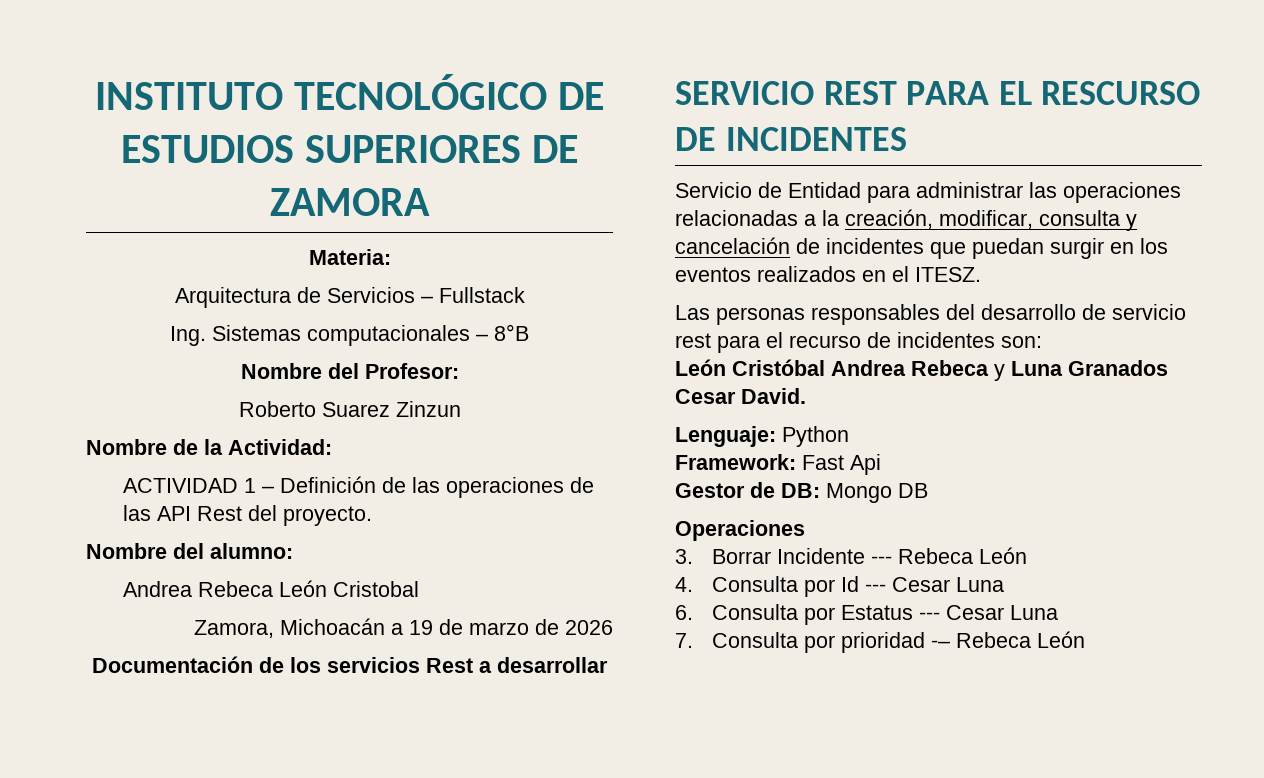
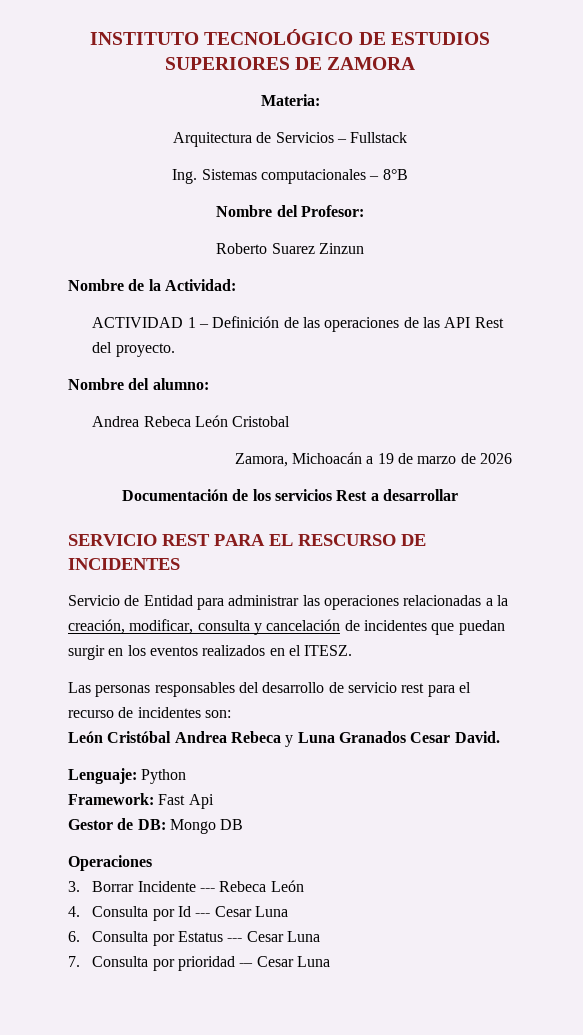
[956,631,1086,648] Rebeca León -> [256,956,331,967] Cesar Luna

